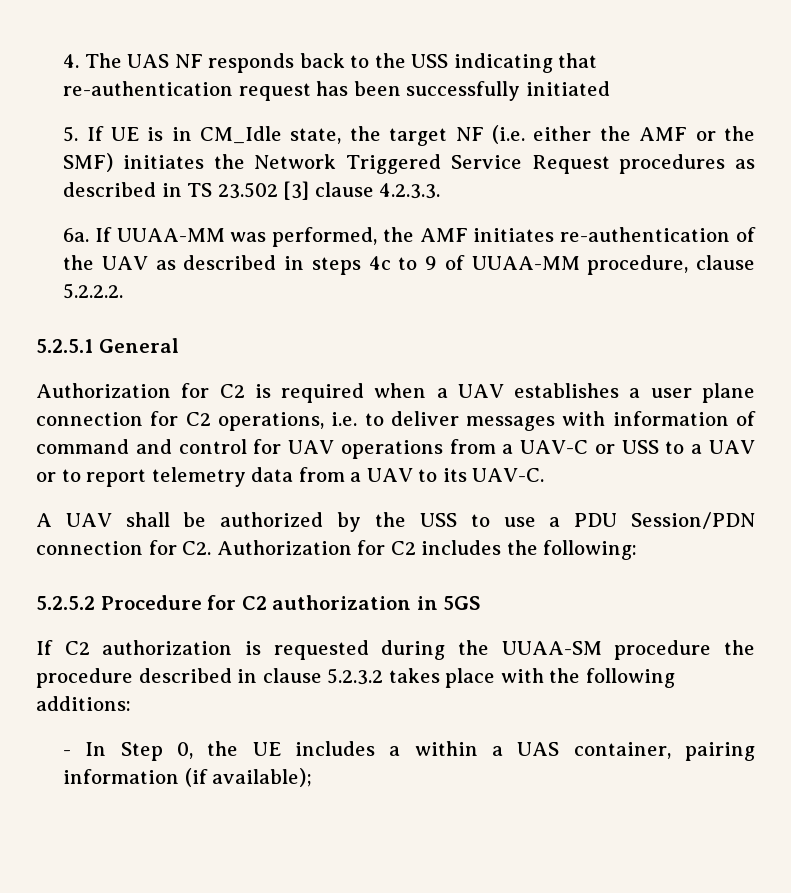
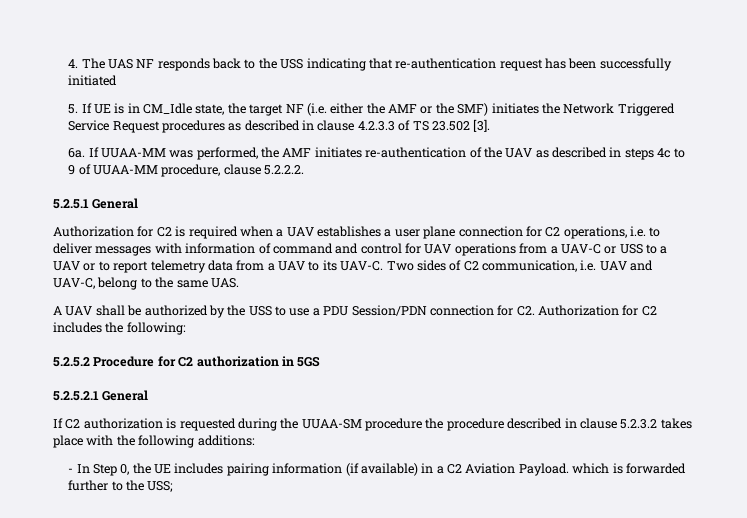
[187,181,441,200] TS 23.502 [3] clause 4.2.3.3. -> [317,119,491,132] clause 4.2.3.3 of TS 23.502 [3].
(545, 475) none -> [386,260,654,272] [53,277,239,290] Two sides of C2 communication, i.e. UAV and UAV-C, belong to the same UAS.
(481, 603) none -> [53,390,149,401] // 5.2.5.2.1 General
[389,741,755,761] [63,768,313,787] a within a UAS container, pairing information (if available); -> [226,463,686,476] [68,480,174,492] pairing information (if available) in a C2 Aviation Payload. which is forwarded further to the USS;

